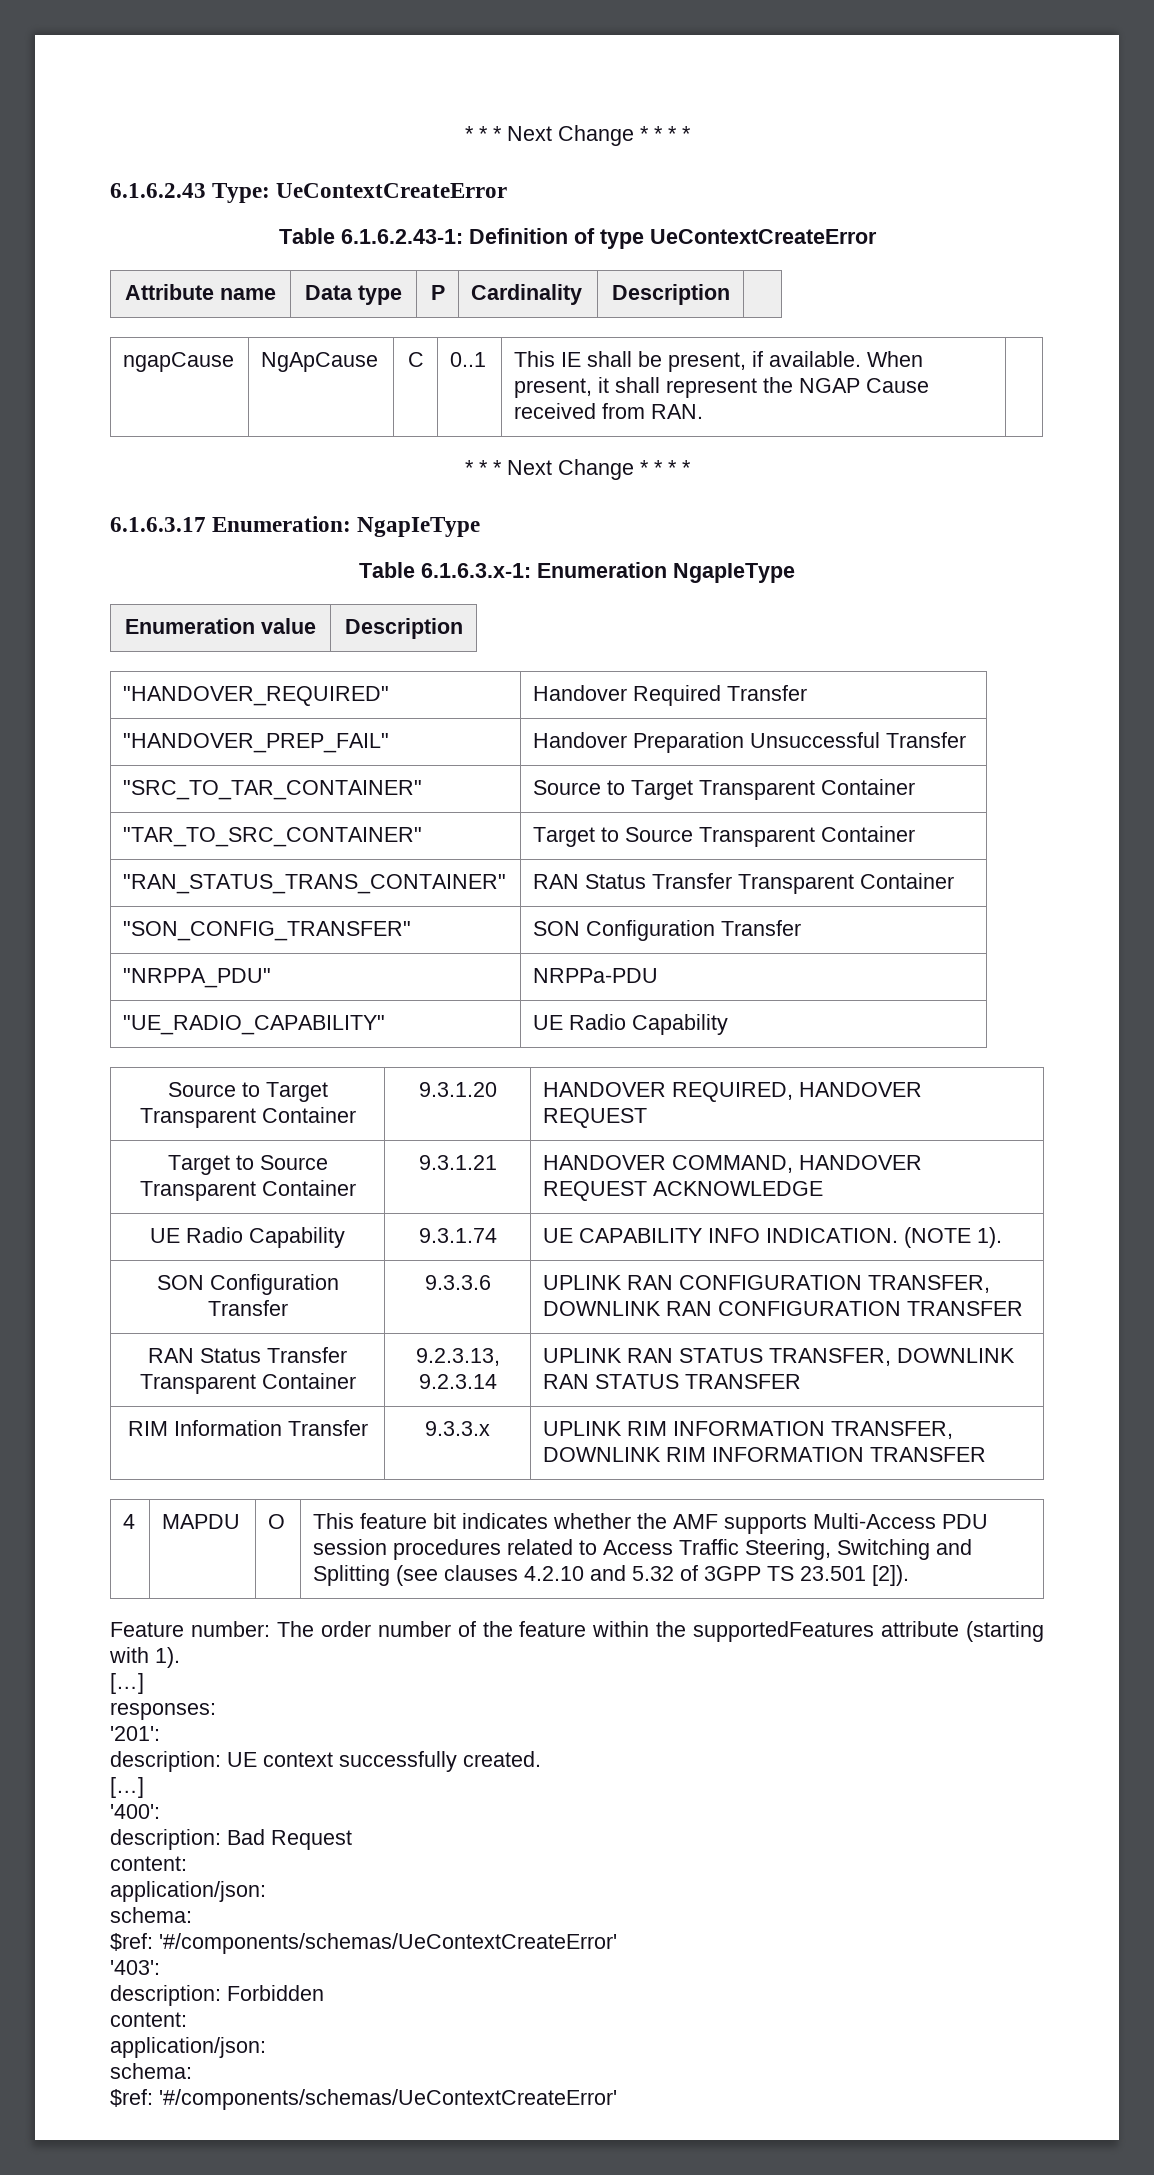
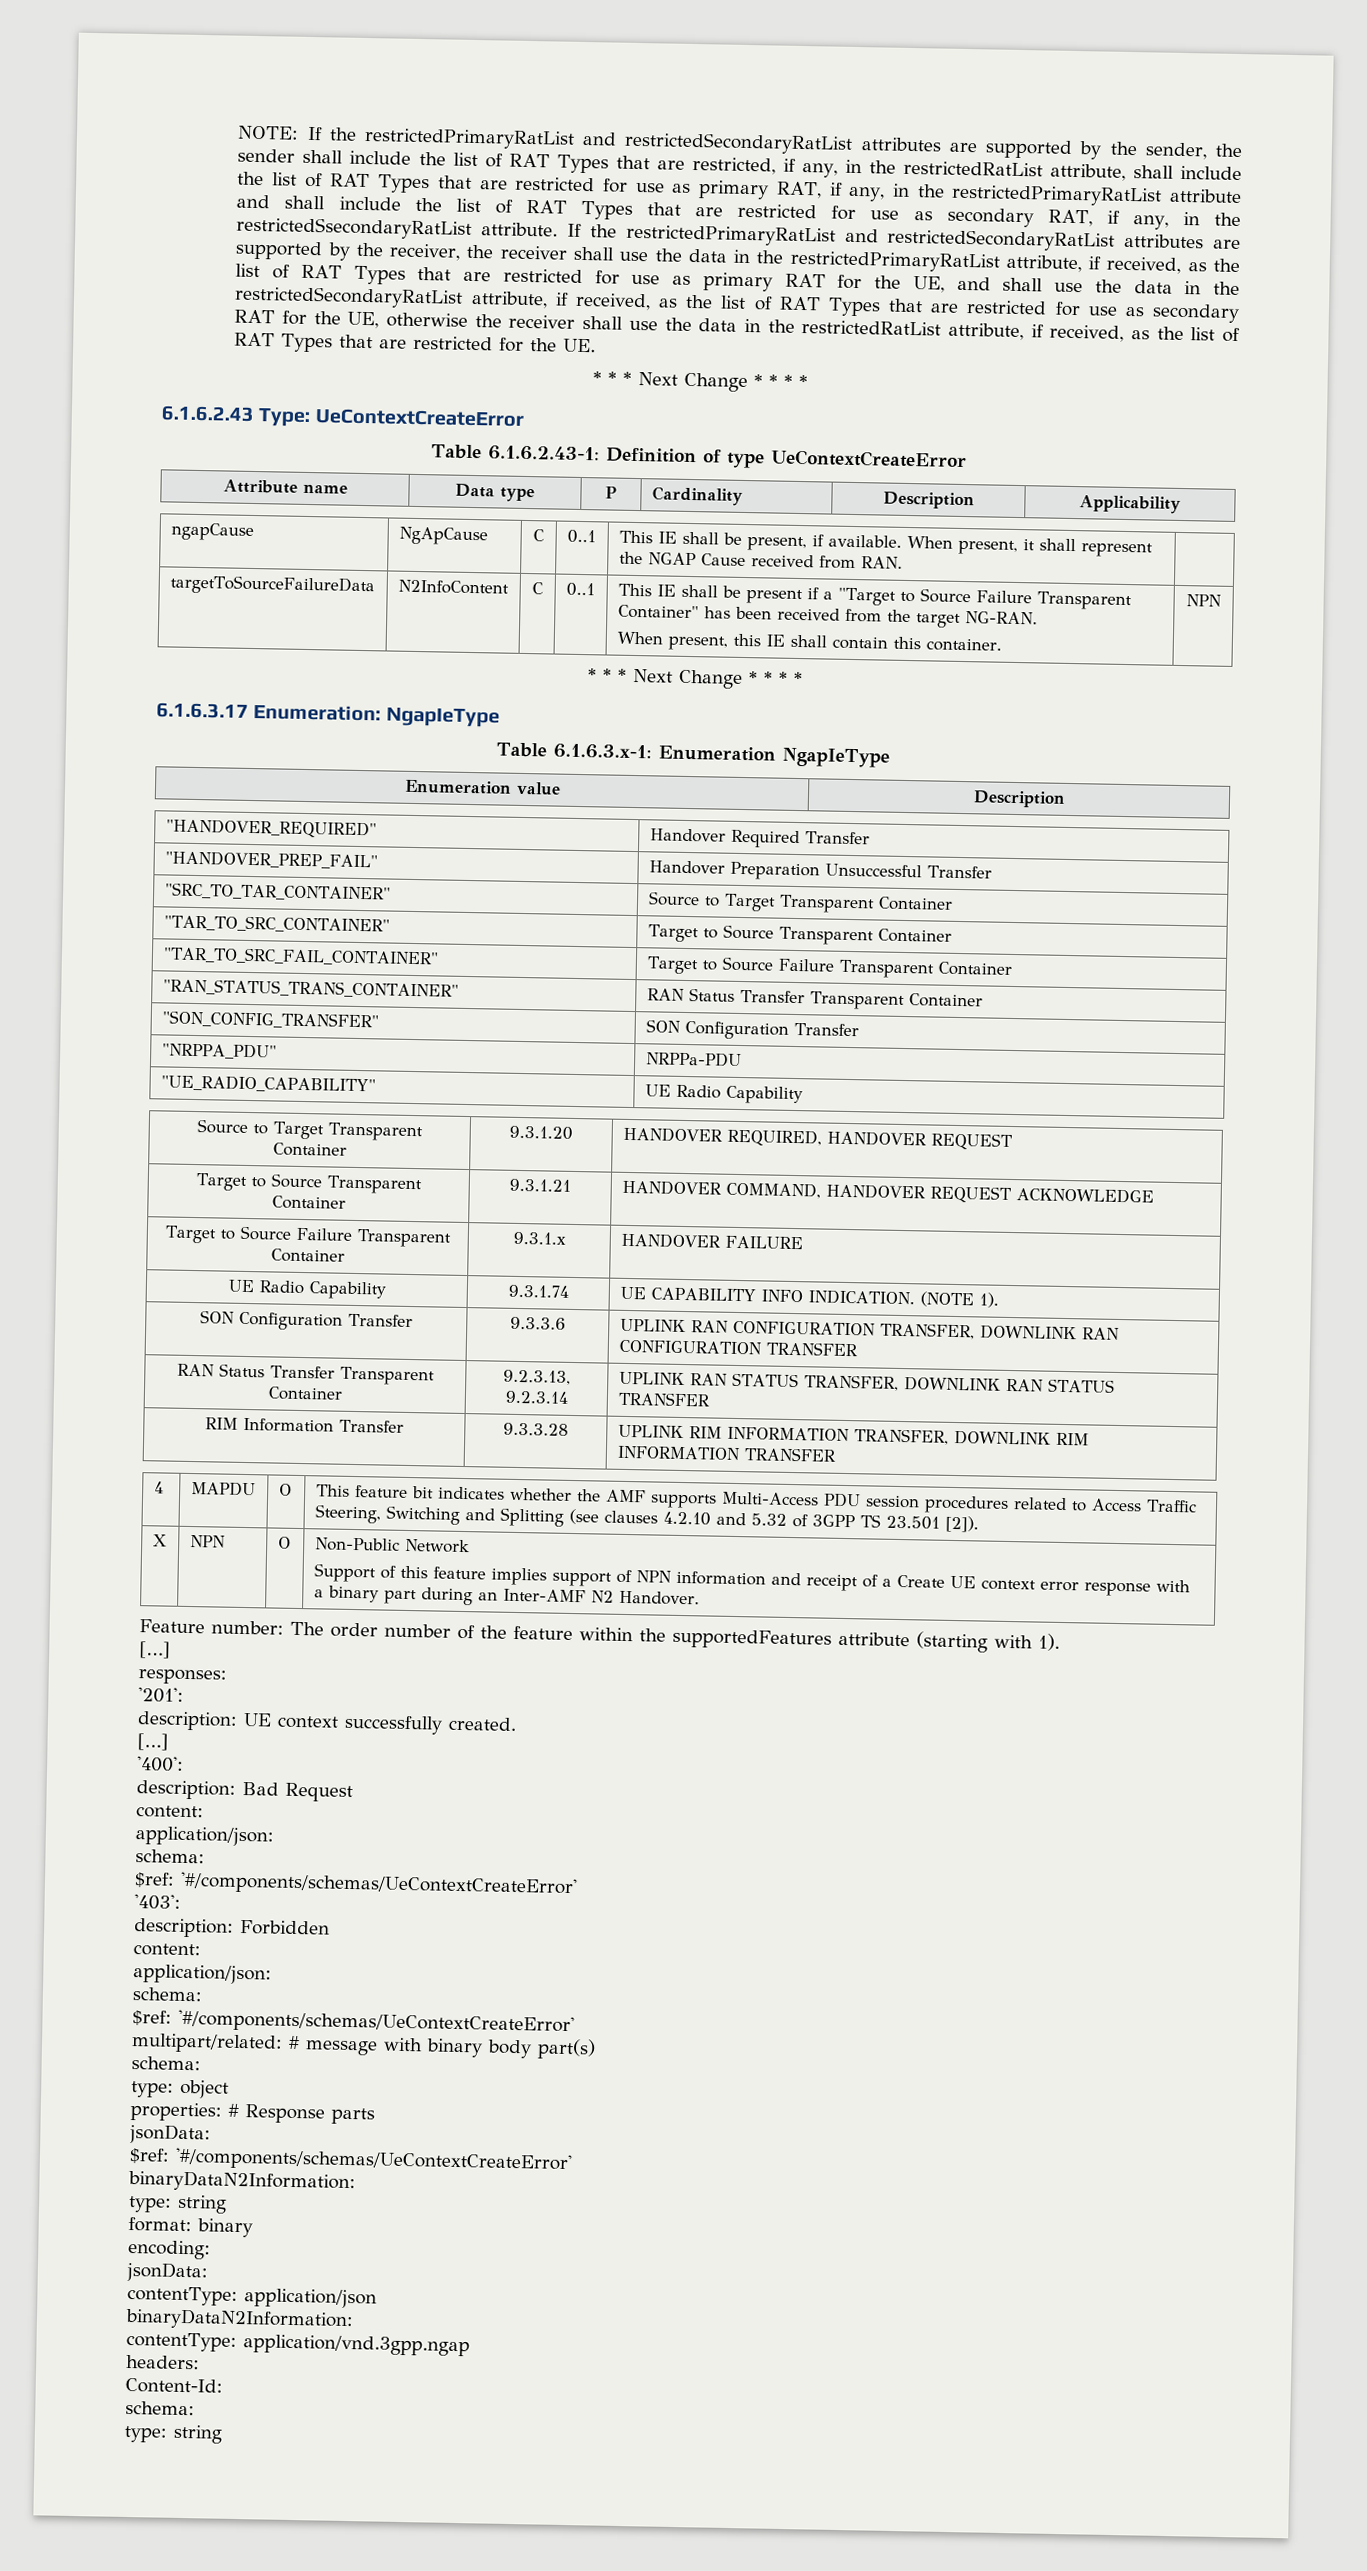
(464, 133) none -> [237,125,1243,160] [237,148,1243,181] [237,171,1242,207] [236,194,1242,230] [236,216,1241,252] [235,240,1240,274] [235,263,1240,296] [234,285,1240,324] [234,309,1240,343] [234,332,597,353] NOTE: If the restrictedPrimaryRatList and restrictedSecondaryRatList attributes are supported by the sender, the sender shall include the list of RAT Types that are restricted, if any, in the restrictedRatList attribute, shall include the list of RAT Types that are restricted for use as primary RAT, if any, in the restrictedPrimaryRatList attribute and shall include the list of RAT Types that are restricted for use as secondary RAT, if any, in the restrictedSsecondaryRatList attribute. If the restrictedPrimaryRatList and restrictedSecondaryRatList attributes are supported by the receiver, the receiver shall use the data in the restrictedPrimaryRatList attribute, if received, as the list of RAT Types that are restricted for use as primary RAT for the UE, and shall use the data in the restrictedSecondaryRatList attribute, if received, as the list of RAT Types that are restricted for use as secondary RAT for the UE, otherwise the receiver shall use the data in the restrictedRatList attribute, if received, as the list of RAT Types that are restricted for the UE. //
(730, 294) none -> [1079,495,1181,514] Applicability
(704, 411) none -> [169,574,375,597] [397,579,509,595] [532,582,544,595] [565,582,595,597] [617,583,1132,611] [617,604,1038,628] [616,631,1002,652] [1186,594,1222,607] // targetToSourceFailureData | N2InfoContent | C | 0..1 | This IE shall be present if a "Target to Source Failure Transparent Container" has been received from the target NG-RAN. // When present, this IE shall contain this container. | NPN
(916, 834) none -> [162,946,439,967] [646,956,1012,979] // "TAR_TO_SRC_FAIL_CONTAINER" | Target to Source Failure Transparent Container
(824, 1188) none -> [164,1225,452,1248] [270,1248,345,1263] [512,1231,566,1245] [620,1232,803,1250] // Target to Source Failure Transparent Container | 9.3.1.x | HANDOVER FAILURE
[424,1421,490,1436] 9.3.3.x -> [503,1422,569,1436] 9.3.3.28
(910, 1575) none -> [152,1534,167,1547] [189,1534,226,1548] [277,1536,291,1549] [314,1537,470,1554] [313,1563,1190,1597] [313,1585,700,1606] // X | NPN | O | Non-Public Network // Support of this feature implies support of NPN information and receipt of a Create UE context error response with a binary part during an Inter-AMF N2 Handover.
(617, 2099) none -> [131,2033,596,2060] [131,2056,201,2071] [131,2079,229,2099] [130,2102,375,2125] [129,2123,211,2145] [129,2147,573,2175] [128,2169,356,2194] [128,2194,227,2214] [128,2216,253,2238] [128,2239,211,2260] [126,2261,208,2283] [127,2285,377,2309] [125,2307,354,2332] [126,2331,470,2357] [126,2354,200,2370] [125,2377,223,2394] [125,2400,195,2416] [124,2424,223,2444] // multipart/related: # message with binary body part(s) // schema: // type: object // properties: # Response parts // jsonData: // $ref: '#/components/schemas/UeContextCreateError' // binaryDataN2Information: // type: string // format: binary // encoding: // jsonData: // contentType: application/json // binaryDataN2Information: // contentType: application/vnd.3gpp.ngap // headers: // Content-Id: // schema: // type: string

